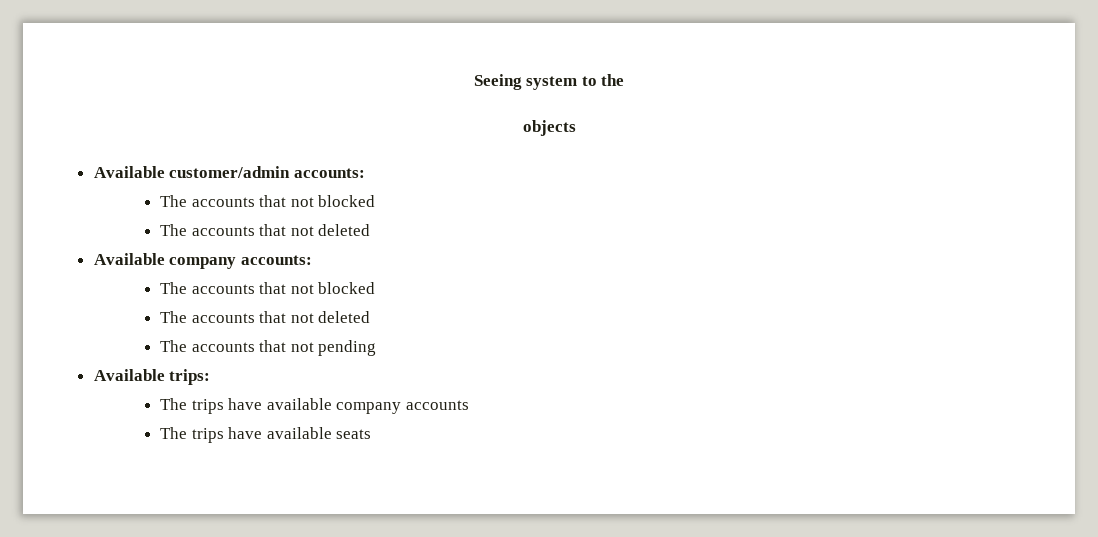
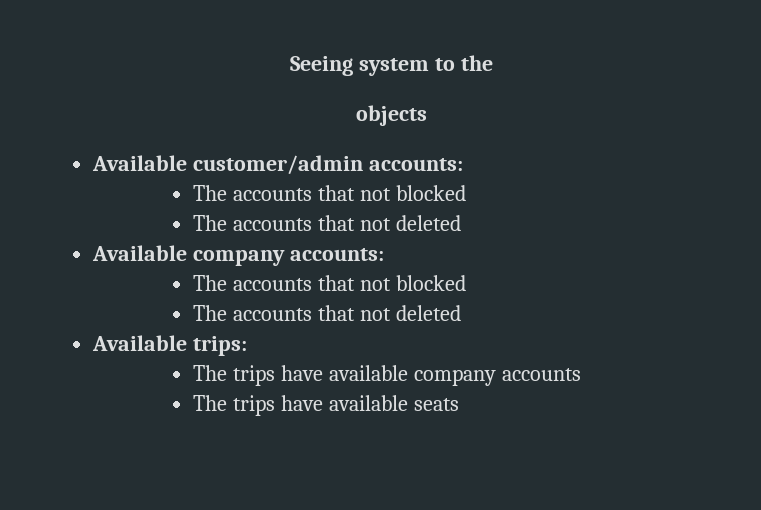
[159,340,377,356] // The accounts that not pending -> (461, 313) none

